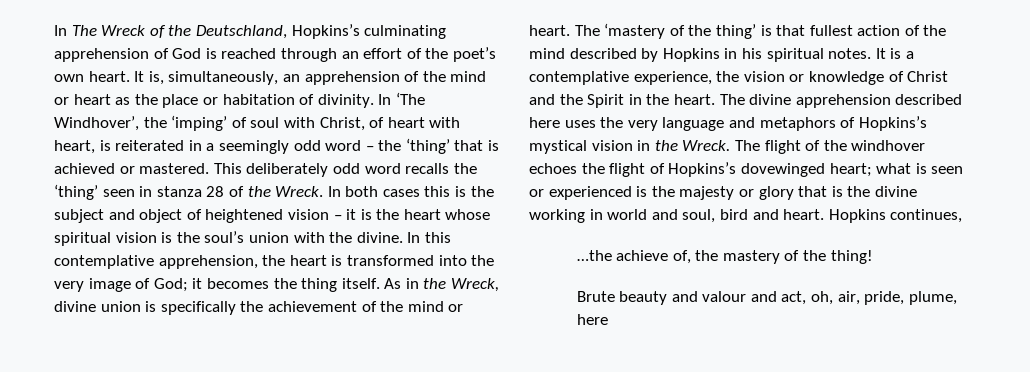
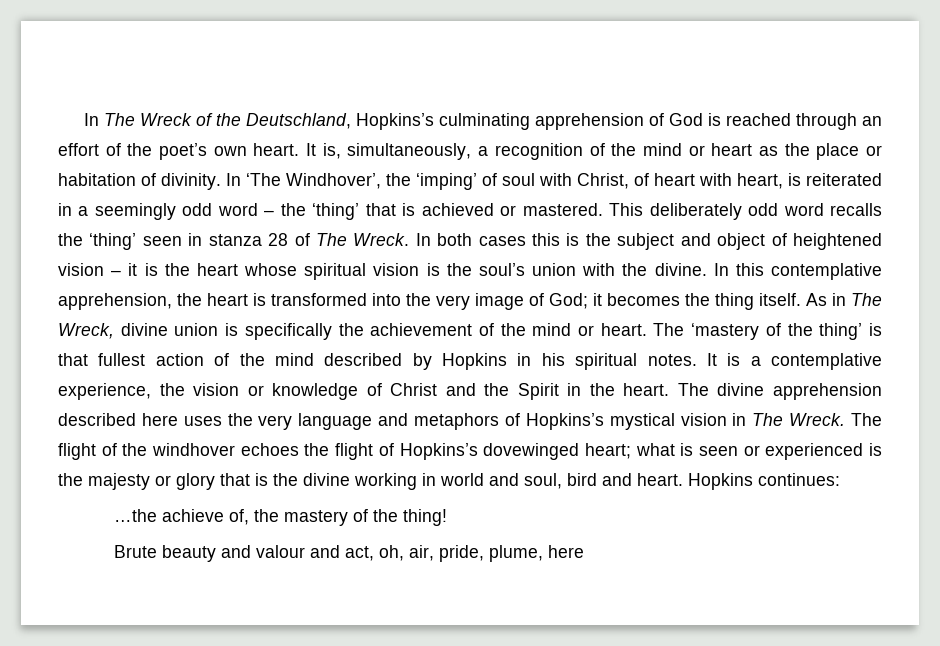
[282,71,400,85] an apprehension -> [478,143,583,160] a recognition
[247,186,271,197] the -> [315,233,347,246] The
[423,278,447,289] the -> [851,293,882,306] The
[654,140,678,151] the -> [752,413,784,426] The
[890,209,963,223] continues, -> [758,473,840,486] continues:

